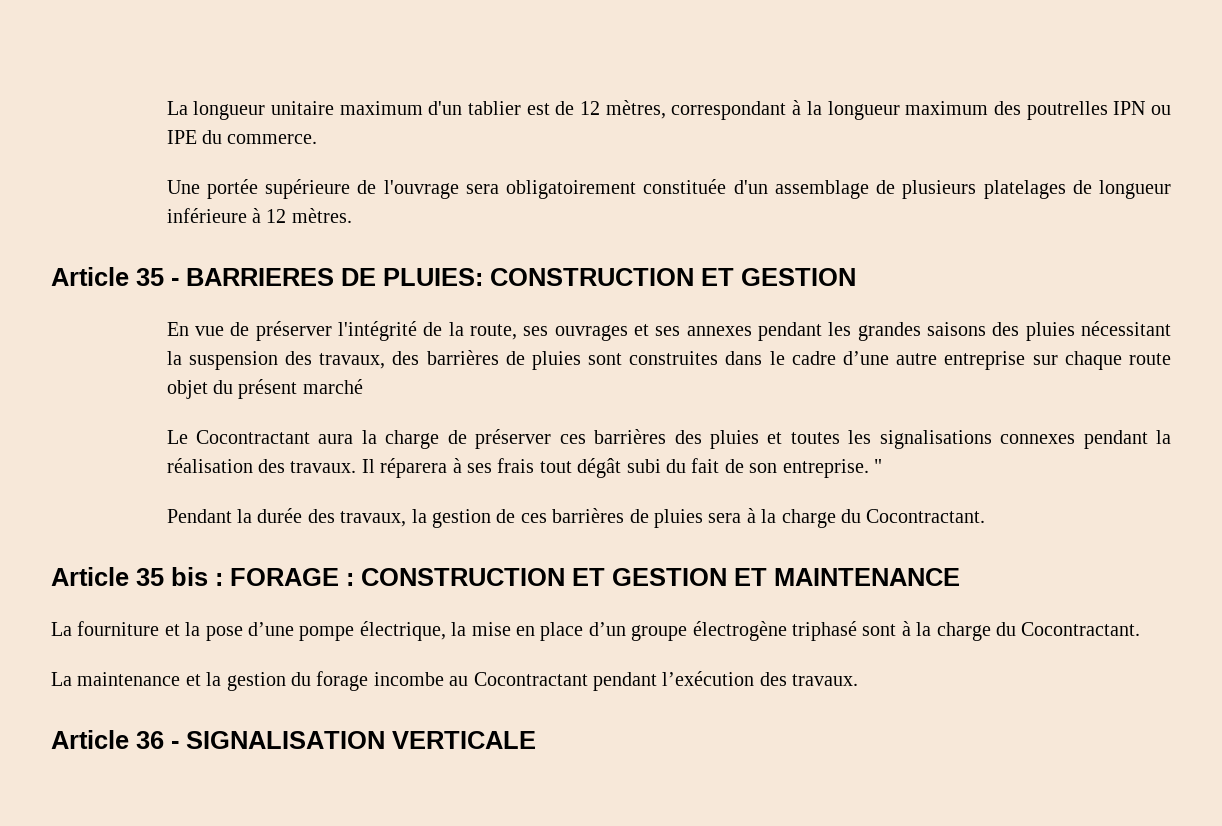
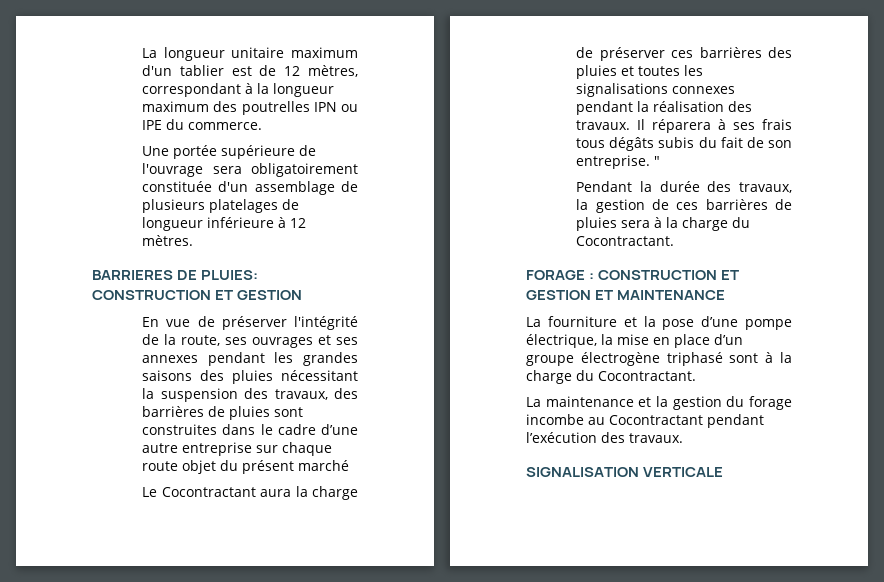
[51,267,179,286] Article 35 - -> (194, 240) none
[539,458,661,478] tout dégât subi -> [576,137,695,151] tous dégâts subis
[51,567,223,586] Article 35 bis : -> (675, 241) none
[51,730,179,749] Article 36 - -> (683, 438) none

